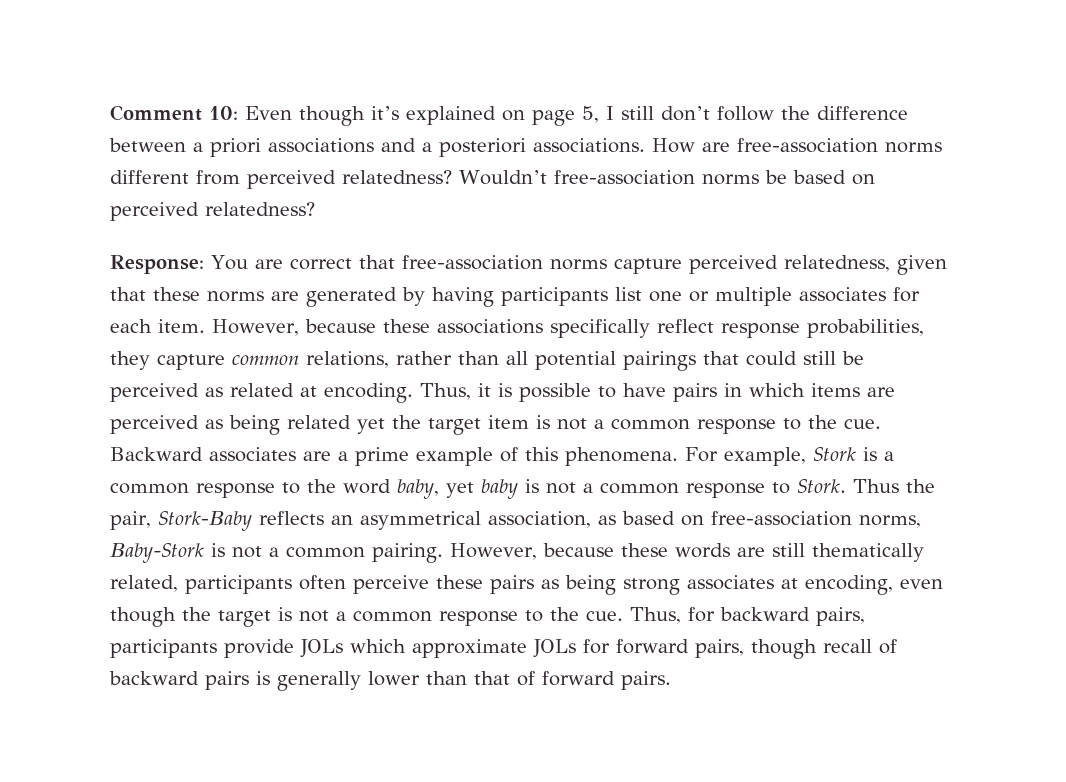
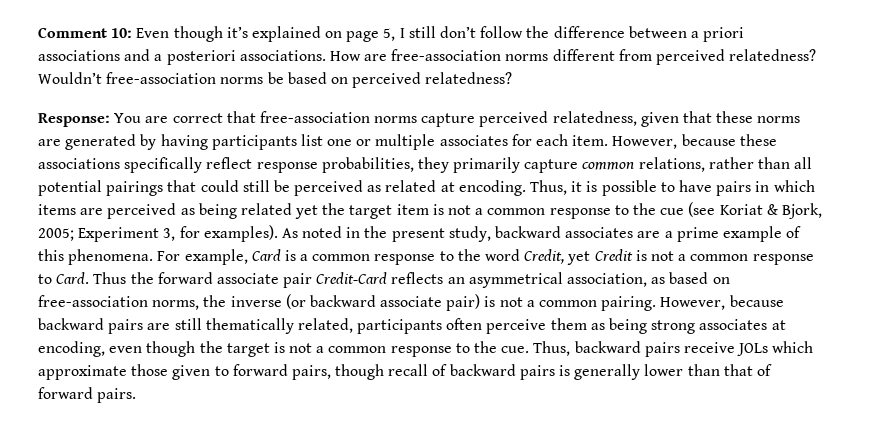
(150, 360) none -> [453,157,521,173] primarily
[844,419,881,429] [110,447,203,461] cue. Backward -> [660,202,822,219] [38,225,562,242] cue (see Koriat & Bjork, 2005; Experiment 3, for examples). As noted in the present study, backward
[813,447,856,461] Stork -> [251,249,281,261] Card
[397,479,846,499] baby, yet baby is not a common response to Stork. -> [524,249,814,265] [38,272,90,284] Credit, yet Credit is not a common response to Card.
[110,511,252,531] pair, Stork-Baby -> [157,272,388,288] forward associate pair Credit-Card
[110,543,204,563] Baby-Stork -> [203,294,481,311] the inverse (or backward associate pair)
[620,543,730,558] these words -> [38,318,144,334] backward pairs
[436,575,534,594] these pairs -> [550,318,587,330] them
[688,607,865,626] [110,639,610,658] for backward pairs, participants provide JOLs which approximate JOLs for -> [574,341,814,357] [38,364,229,380] backward pairs receive JOLs which approximate those given to

